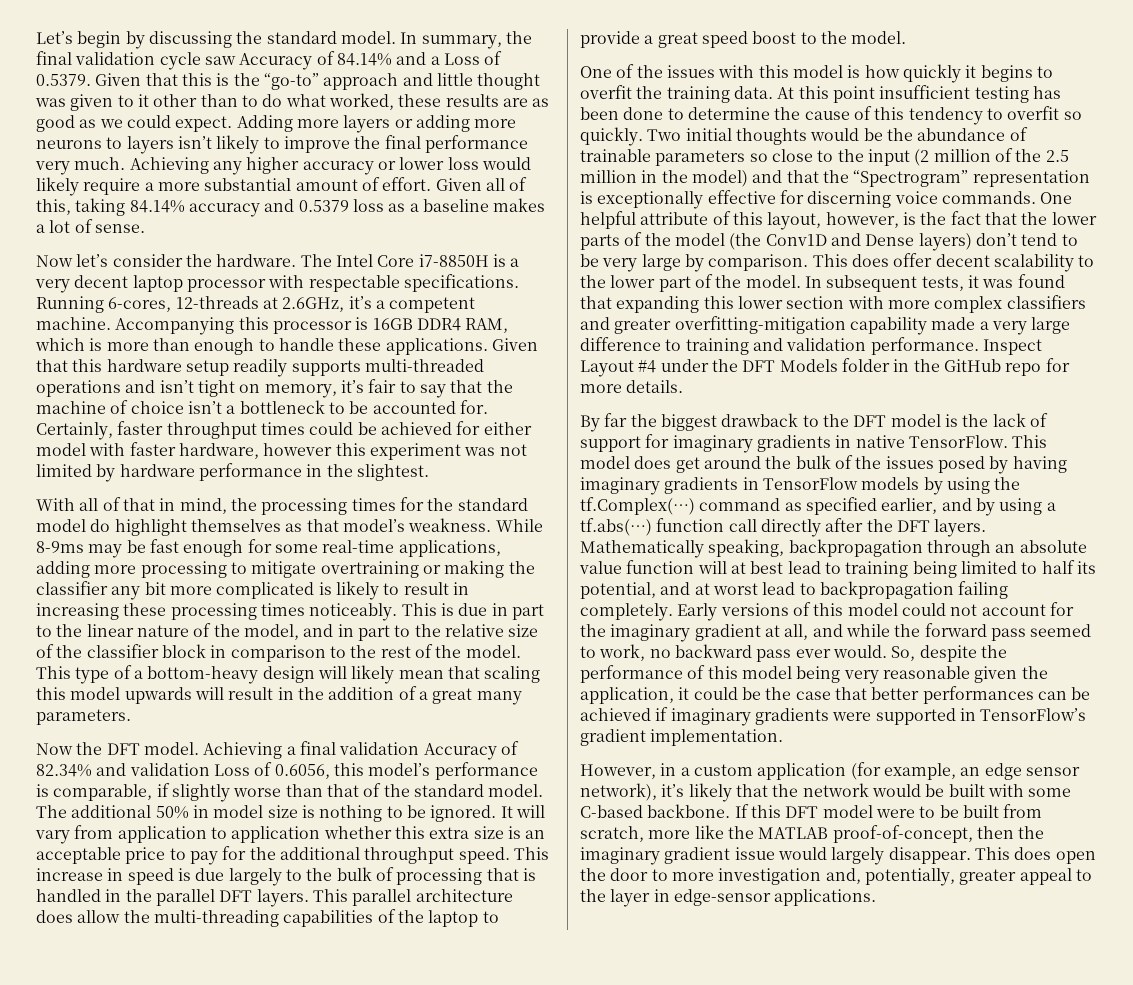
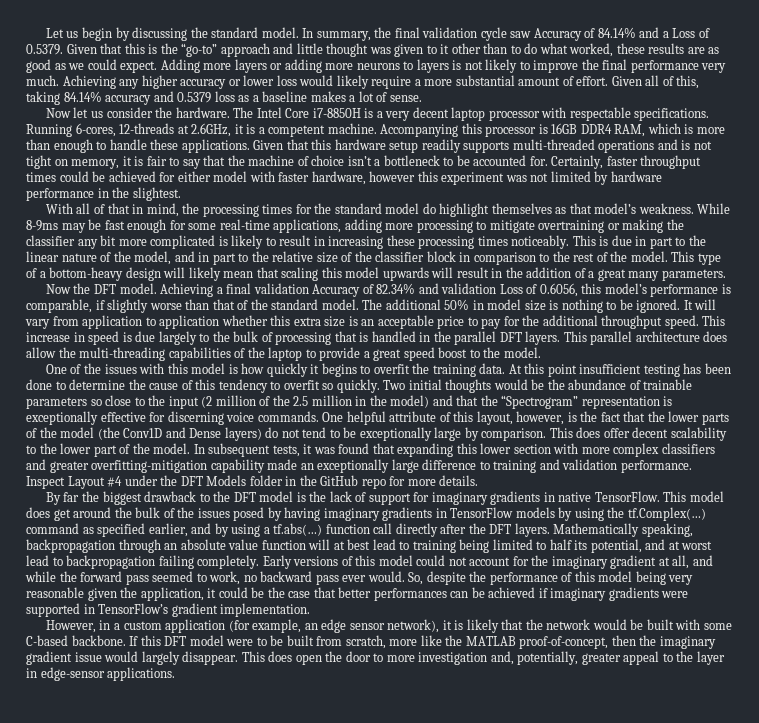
[36,31,73,44] Let’s -> [45,28,79,38] Let us
[177,136,212,149] isn’t -> [452,60,483,70] is not
[76,254,109,267] let’s -> [73,107,103,118] let us
[348,296,372,309] it’s -> [234,124,256,134] it is
[159,380,194,393] isn’t -> [681,140,712,150] is not
[340,380,364,393] it’s -> [122,156,144,166] it is
[975,233,1017,246] don’t -> [265,427,300,438] do not
[602,258,638,272] very -> [359,427,432,441] exceptionally
[979,321,1027,335] a very -> [300,459,390,473] an exceptionally
[661,784,685,797] it’s -> [442,620,464,630] it is

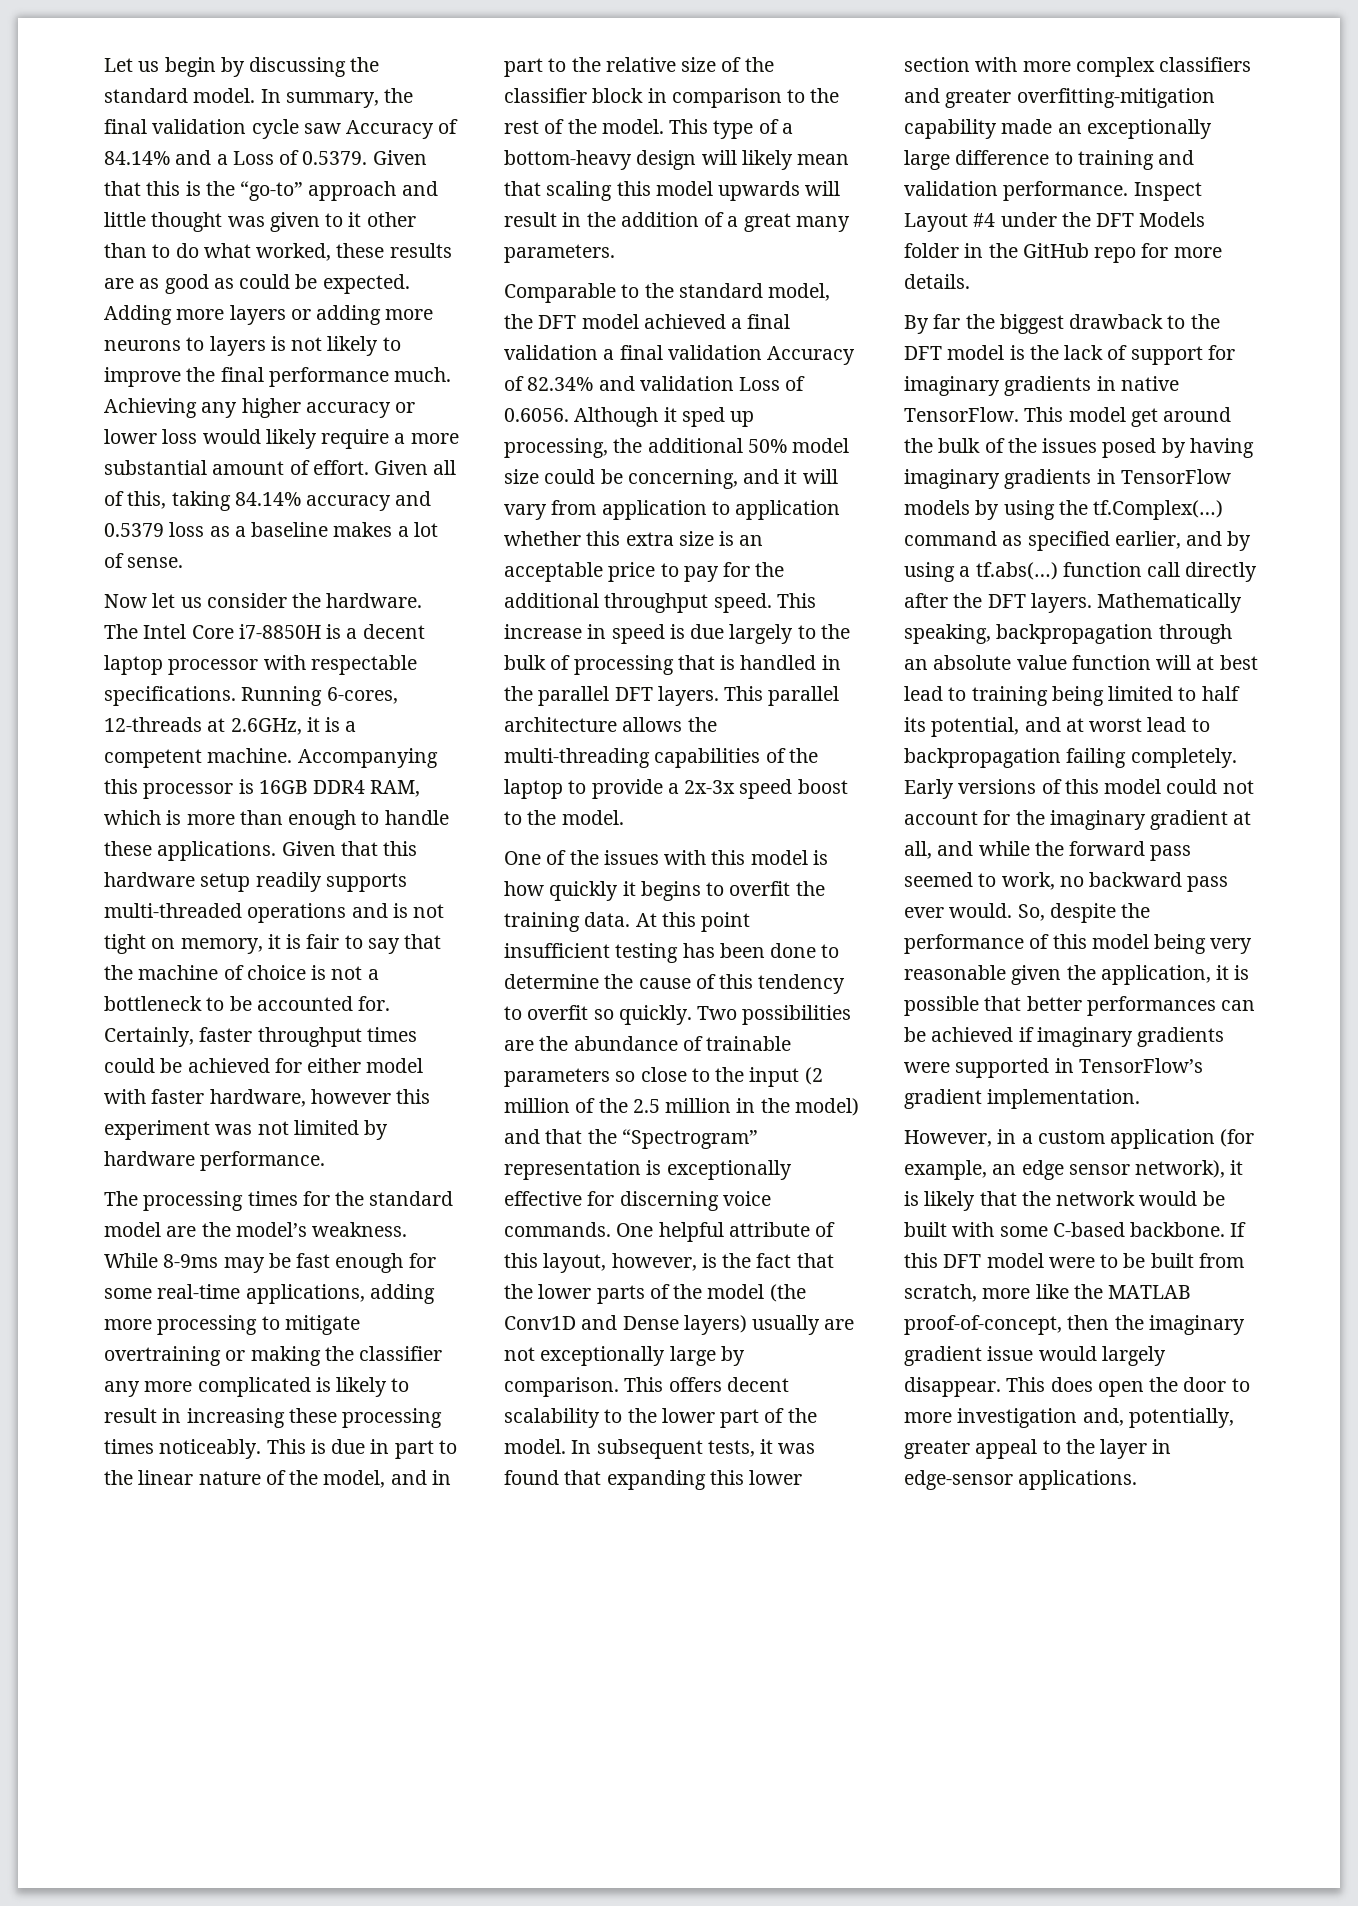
[68,59,158,73] we could expect. -> [239,274,410,294] could be expected.
[701,63,727,73] very -> (389, 377) none
[385,111,411,121] very -> (358, 633) none
[347,156,372,166] isn’t -> [311,965,363,980] is not
[26,187,181,201] [45,203,200,217] performance in the slightest. // With all of that in mind, the -> [200,1151,326,1171] [104,1191,138,1206] performance. // The
[422,203,592,217] do highlight themselves as that -> [166,1222,231,1237] are the
[100,235,117,246] bit -> (140, 1389) none
[45,283,214,297] Now the DFT model. Achieving -> [504,283,831,303] [504,314,791,329] [504,345,598,360] Comparable to the standard model, the DFT model achieved a final validation
[539,283,731,297] [26,299,383,313] 0.6056, this model’s performance is comparable, if slightly worse than that of the standard model. The -> [504,407,755,427] [504,438,643,458] 0.6056. Although it sped up processing, the
[472,300,484,310] in -> (787, 446) none
[549,299,693,313] is nothing to be ignored. It -> [544,469,798,489] could be concerning, and it
[703,331,728,342] [26,347,56,358] does allow -> [622,717,683,732] allows
[373,349,402,361] great -> [684,780,736,794] 2x-3x
[408,379,545,393] initial thoughts would be -> [742,1005,852,1025] [504,1040,534,1051] possibilities are
[265,427,357,438] do not tend to be -> [752,1315,855,1335] [504,1347,535,1361] usually are not
[576,427,630,438] does offer -> [668,1377,722,1392] offers
[26,507,50,518] does -> (1126, 414) none
[218,587,311,598] could be the case -> [1234,965,1250,980] [904,996,979,1016] is possible

